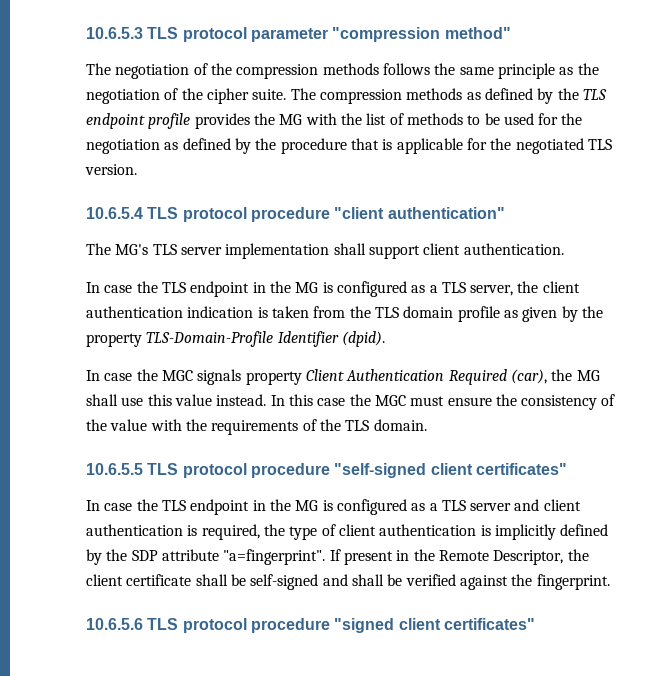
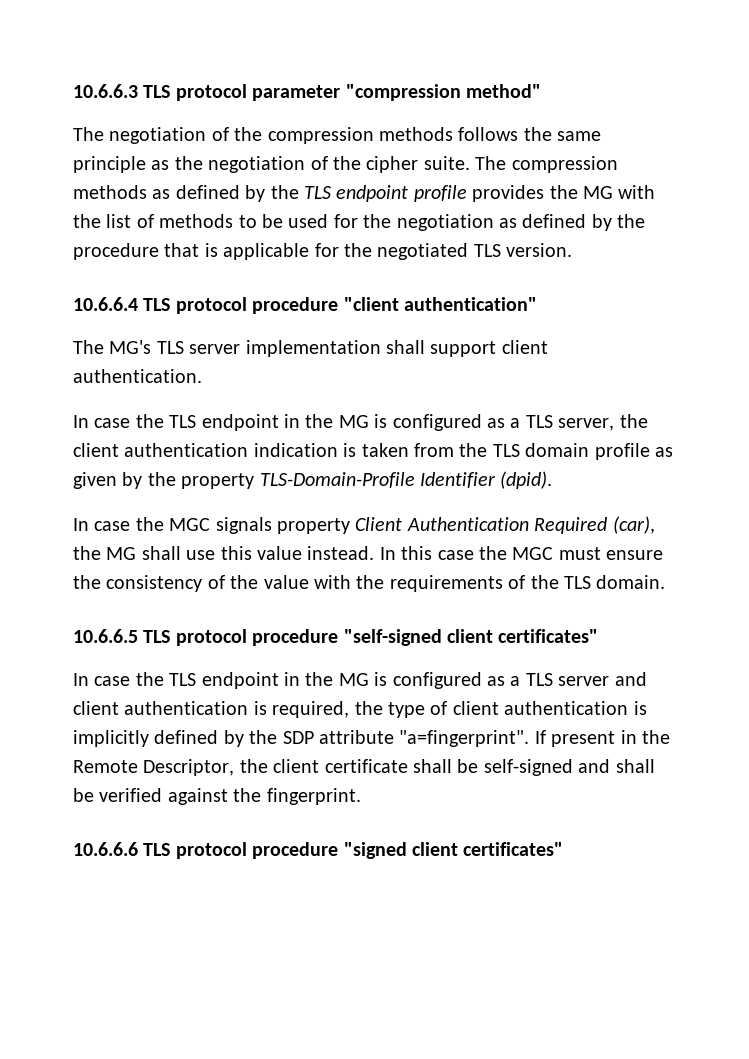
[86,27,143,39] 10.6.5.3 -> [73,84,138,98] 10.6.6.3
[86,207,143,219] 10.6.5.4 -> [73,297,138,311] 10.6.6.4
[86,463,143,475] 10.6.5.5 -> [73,629,138,643] 10.6.6.5
[86,618,143,630] 10.6.5.6 -> [73,842,138,856] 10.6.6.6

